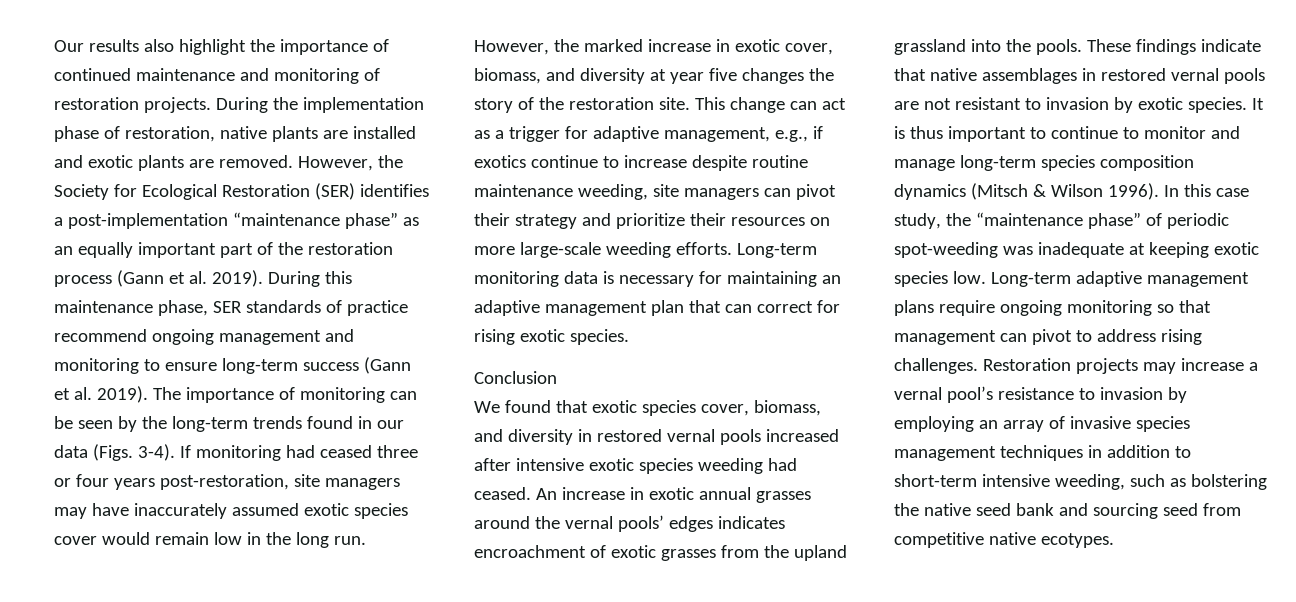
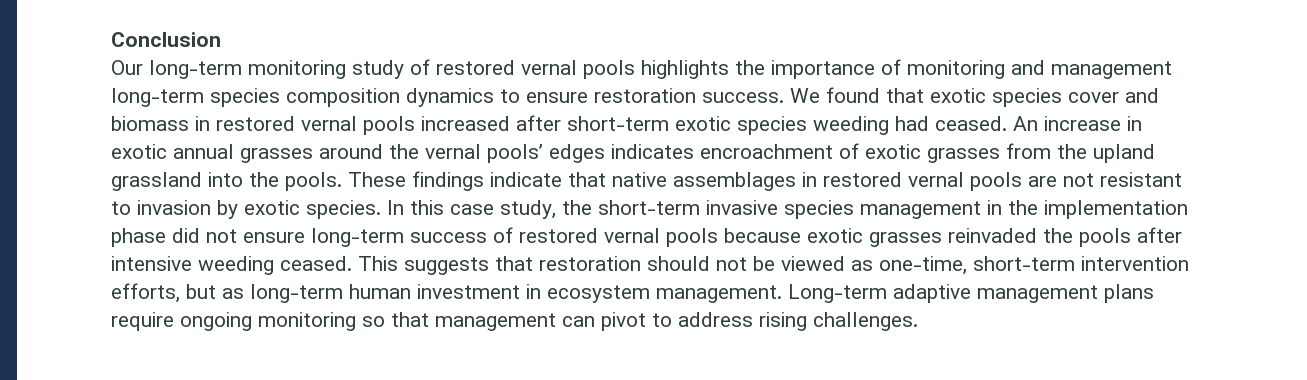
[54,39,389,55] [54,68,380,84] [54,97,424,113] [54,126,416,142] [54,155,403,171] [54,183,429,200] [54,212,419,229] [54,242,393,258] [54,270,352,287] [54,300,408,316] [54,329,354,345] [54,357,411,374] [54,386,417,403] [54,416,404,432] [54,444,418,461] [54,474,400,490] [54,503,408,519] [54,532,366,548] [474,39,833,55] [474,68,834,84] [474,97,846,113] [474,126,823,142] [474,155,808,171] [474,184,836,200] [474,213,830,229] [474,242,817,258] [474,271,841,287] [474,300,840,316] [474,329,629,345] [474,371,557,384] Our results also highlight the importance of continued maintenance and monitoring of restoration projects. During the implementation phase of restoration, native plants are installed and exotic plants are removed. However, the Society for Ecological Restoration (SER) identifies a post-implementation “maintenance phase” as an equally important part of the restoration process (Gann et al. 2019). During this maintenance phase, SER standards of practice recommend ongoing management and monitoring to ensure long-term success (Gann et al. 2019). The importance of monitoring can be seen by the long-term trends found in our data (Figs. 3-4). If monitoring had ceased three or four years post-restoration, site managers may have inaccurately assumed exotic species cover would remain low in the long run. However, the marked increase in exotic cover, biomass, and diversity at year five changes the story of the restoration site. This change can act as a trigger for adaptive management, e.g., if exotics continue to increase despite routine maintenance weeding, site managers can pivot their strategy and prioritize their resources on more large-scale weeding efforts. Long-term monitoring data is necessary for maintaining an adaptive management plan that can correct for rising exotic species. // Conclusion // -> [111,32,221,47] [111,59,1172,79] [111,88,784,107] Conclusion // Our long-term monitoring study of restored vernal pools highlights the importance of monitoring and management long-term species composition dynamics to ensure restoration success.
[700,400,821,416] [474,429,573,445] cover, biomass, and diversity -> [1068,88,1159,103] [111,116,189,131] cover and biomass
[515,458,584,471] intensive -> [567,116,669,131] short-term
[1251,98,1264,110] [894,126,1240,142] [894,155,1194,171] [894,183,1159,200] It is thus important to continue to monitor and manage long-term species composition dynamics (Mitsch & Wilson 1996). -> (381, 209) none
[975,212,1229,229] [894,242,1259,258] [894,271,986,287] “maintenance phase” of periodic spot-weeding was inadequate at keeping exotic species low. -> [598,200,1188,219] [111,227,1182,247] [111,256,1189,275] [111,283,782,303] short-term invasive species management in the implementation phase did not ensure long-term success of restored vernal pools because exotic grasses reinvaded the pools after intensive weeding ceased. This suggests that restoration should not be viewed as one-time, short-term intervention efforts, but as long-term human investment in ecosystem management.
[982,358,1258,374] [894,386,1187,403] [894,416,1190,432] [894,445,1191,461] [894,474,1267,490] [894,503,1241,519] [894,532,1114,548] Restoration projects may increase a vernal pool’s resistance to invasion by employing an array of invasive species management techniques in addition to short-term intensive weeding, such as bolstering the native seed bank and sourcing seed from competitive native ecotypes. -> (918, 321) none

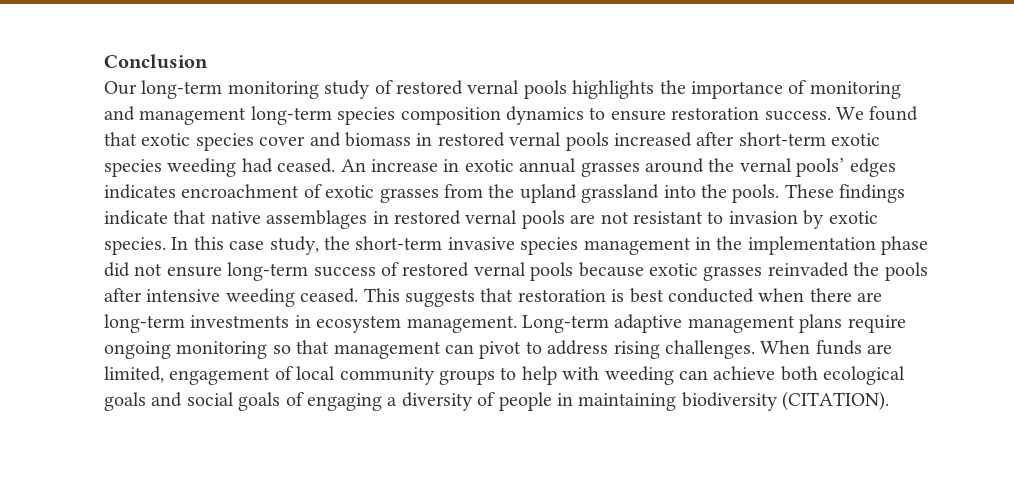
[647,256,1189,275] [111,283,520,303] should not be viewed as one-time, short-term intervention efforts, but as long-term human investment -> [611,288,883,303] [104,314,290,333] is best conducted when there are long-term investments
(918, 321) none -> [760,340,893,355] [104,366,906,385] [104,391,890,411] When funds are limited, engagement of local community groups to help with weeding can achieve both ecological goals and social goals of engaging a diversity of people in maintaining biodiversity (CITATION).

